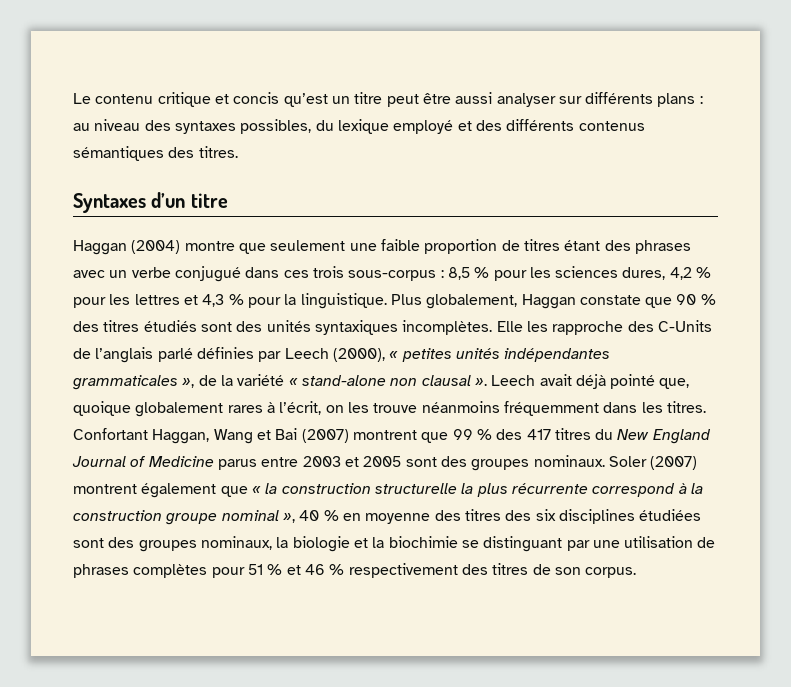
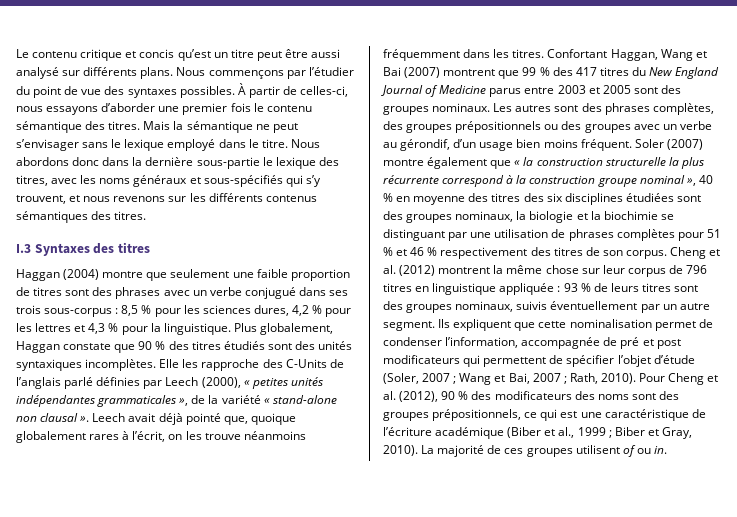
[496,93,556,107] analyser -> [16,67,59,79] analysé
[657,93,703,107] [73,119,502,134] plans : au niveau des syntaxes possibles, du lexique employé et des -> [140,67,354,79] [16,83,349,98] [16,103,312,115] [16,121,298,133] [16,139,320,151] [16,157,339,169] [16,175,321,187] [16,193,206,204] plans. Nous commençons par l’étudier du point de vue des syntaxes possibles. À partir de celles-ci, nous essayons d’aborder une premier fois le contenu sémantique des titres. Mais la sémantique ne peut s’envisager sans le lexique employé dans le titre. Nous abordons donc dans la dernière sous-partie le lexique des titres, avec les noms généraux et sous-spécifiés qui s’y trouvent, et nous revenons sur les
[73,192,228,213] Syntaxes d’un titre -> [16,242,150,256] I.3 Syntaxes des titres
[564,240,601,251] étant -> [65,289,90,296] sont
[283,270,309,278] ces -> [329,290,349,296] ses
(605, 461) none -> [493,103,714,115] [383,121,712,133] [383,139,632,151] Les autres sont des phrases complètes, des groupes prépositionnels ou des groupes avec un verbe au gérondif, d’un usage bien moins fréquent.
[73,484,137,494] montrent -> [383,159,424,166] montre
(637, 572) none -> [670,247,721,259] [383,265,708,277] [383,283,699,295] [383,301,710,313] [383,319,713,331] [383,337,681,349] [383,355,695,367] [383,373,719,385] [383,391,679,402] [383,409,706,421] [383,427,692,439] [383,445,667,457] Cheng et al. (2012) montrent la même chose sur leur corpus de 796 titres en linguistique appliquée : 93 % de leurs titres sont des groupes nominaux, suivis éventuellement par un autre segment. Ils expliquent que cette nominalisation permet de condenser l’information, accompagnée de pré et post modificateurs qui permettent de spécifier l’objet d’étude (Soler, 2007 ; Wang et Bai, 2007 ; Rath, 2010). Pour Cheng et al. (2012), 90 % des modificateurs des noms sont des groupes prépositionnels, ce qui est une caractéristique de l’écriture académique (Biber et al., 1999 ; Biber et Gray, 2010). La majorité de ces groupes utilisent of ou in.

